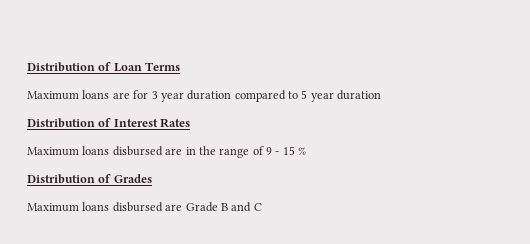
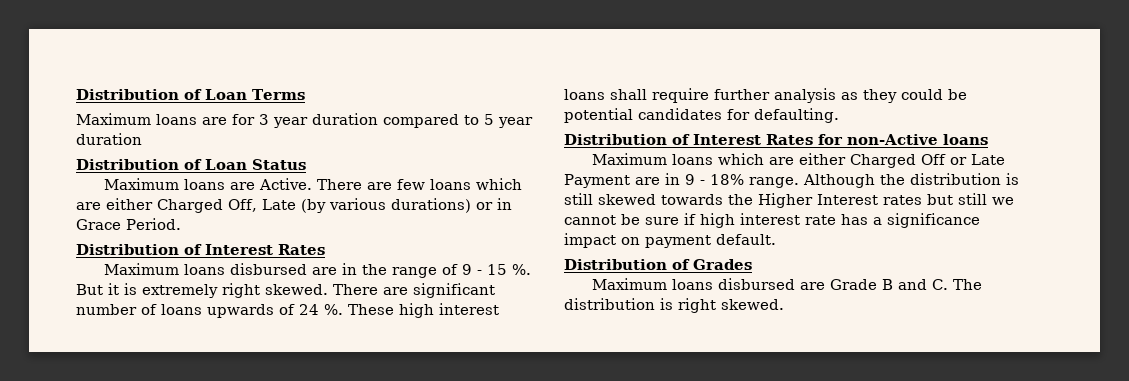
(382, 95) none -> [76,159,306,170] [103,178,522,190] [76,198,512,213] [76,218,181,230] // Distribution of Loan Status // Maximum loans are Active. There are few loans which are either Charged Off, Late (by various durations) or in Grace Period.
[298,147,307,155] % -> [511,264,531,275] [76,283,495,298] [76,303,499,318] [564,88,967,103] [564,108,839,123] [564,134,988,145] [591,153,1005,168] [564,173,1019,188] [564,193,1014,208] [564,213,980,228] [564,233,776,248] %. But it is extremely right skewed. There are significant number of loans upwards of 24 %. These high interest loans shall require further analysis as they could be potential candidates for defaulting. // Distribution of Interest Rates for non-Active loans // Maximum loans which are either Charged Off or Late Payment are in 9 - 18% range. Although the distribution is still skewed towards the Higher Interest rates but still we cannot be sure if high interest rate has a significance impact on payment default.
[253,203,262,211] C -> [931,279,982,290] [564,298,784,313] C. The distribution is right skewed.

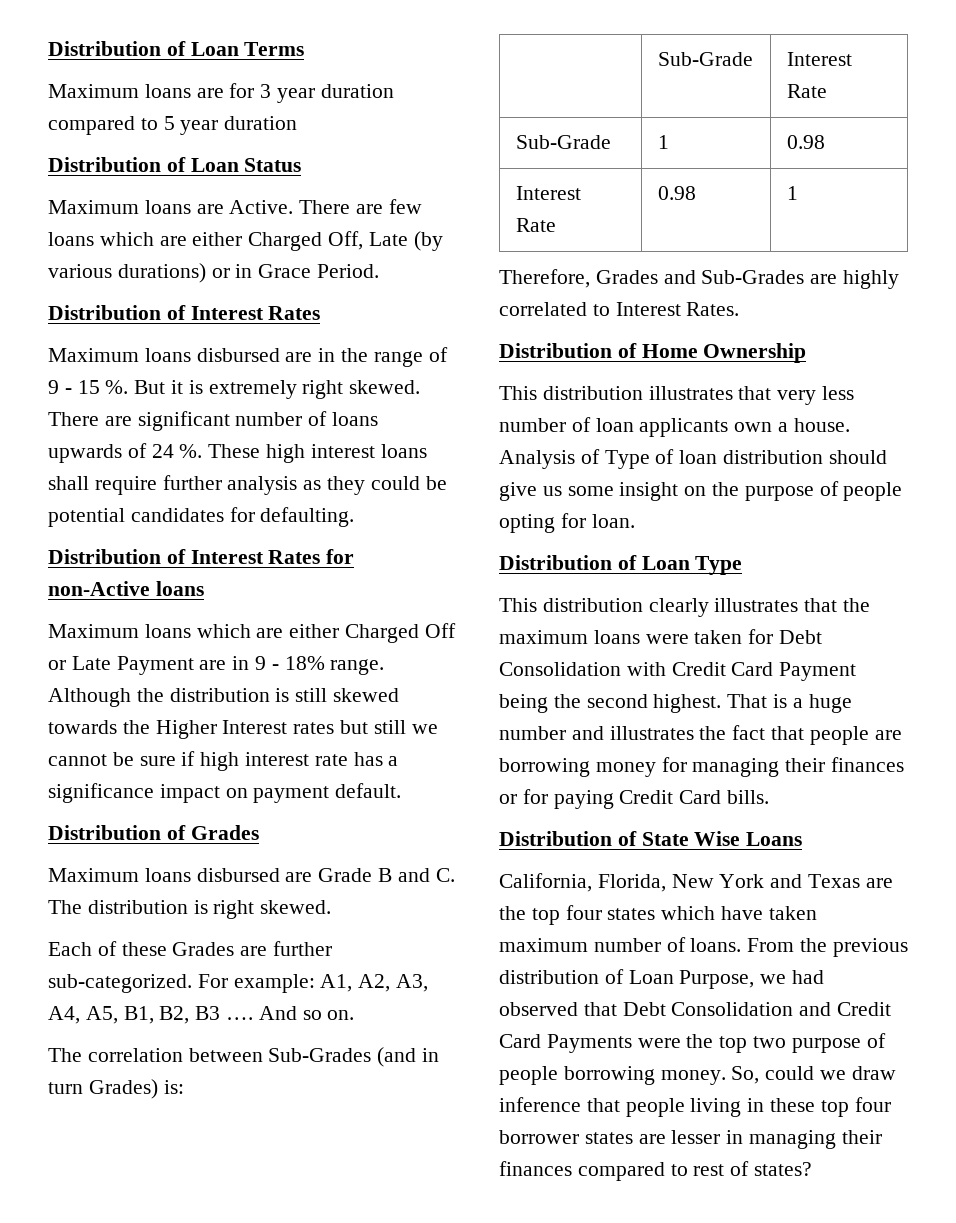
(784, 304) none -> [48,941,333,956] [48,974,429,993] [48,1006,355,1024] [48,1047,440,1067] [48,1079,184,1099] [657,52,753,66] [786,52,852,66] [786,84,827,98] [515,135,611,149] [657,135,669,149] [786,135,825,149] [515,186,581,200] [515,218,556,232] [657,186,696,200] [786,186,798,200] [499,269,900,289] [499,302,740,316] [499,343,807,363] [499,386,855,405] [499,417,850,437] [499,449,887,469] [499,481,903,501] [499,513,635,533] [499,555,743,575] [499,598,871,617] [499,629,823,644] [499,662,857,681] [499,694,852,713] [499,725,902,745] [499,757,905,777] [499,789,770,809] [499,831,803,846] [499,873,893,892] [499,905,817,925] [499,937,908,957] [499,969,825,989] [499,1002,892,1016] [499,1033,886,1053] [499,1066,896,1085] [499,1097,891,1117] [499,1130,882,1149] [499,1161,813,1181] // Each of these Grades are further sub-categorized. For example: A1, A2, A3, A4, A5, B1, B2, B3 …. And so on. // The correlation between Sub-Grades (and in turn Grades) is: // | Sub-Grade | Interest Rate // Sub-Grade | 1 | 0.98 // Interest Rate | 0.98 | 1 // Therefore, Grades and Sub-Grades are highly correlated to Interest Rates. // Distribution of Home Ownership // This distribution illustrates that very less number of loan applicants own a house. Analysis of Type of loan distribution should give us some insight on the purpose of people opting for loan. // Distribution of Loan Type // This distribution clearly illustrates that the maximum loans were taken for Debt Consolidation with Credit Card Payment being the second highest. That is a huge number and illustrates the fact that people are borrowing money for managing their finances or for paying Credit Card bills. // Distribution of State Wise Loans // California, Florida, New York and Texas are the top four states which have taken maximum number of loans. From the previous distribution of Loan Purpose, we had observed that Debt Consolidation and Credit Card Payments were the top two purpose of people borrowing money. So, could we draw inference that people living in these top four borrower states are lesser in managing their finances compared to rest of states?

